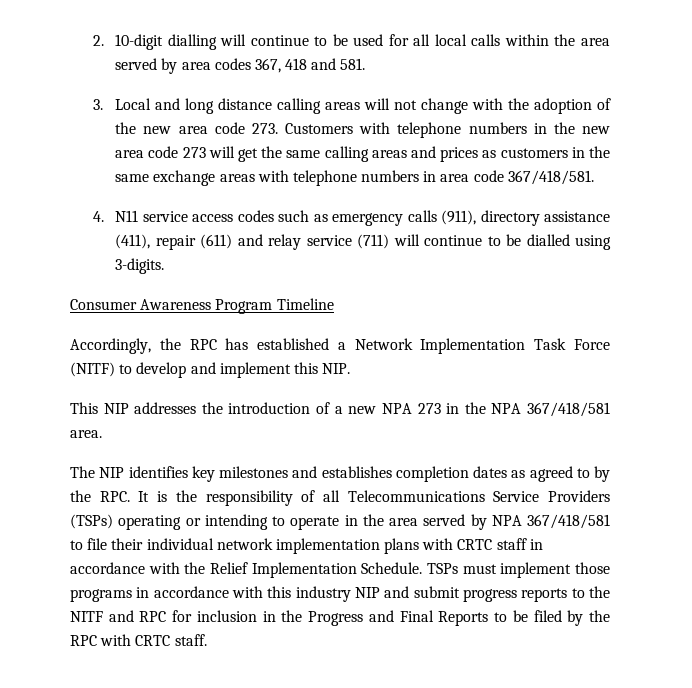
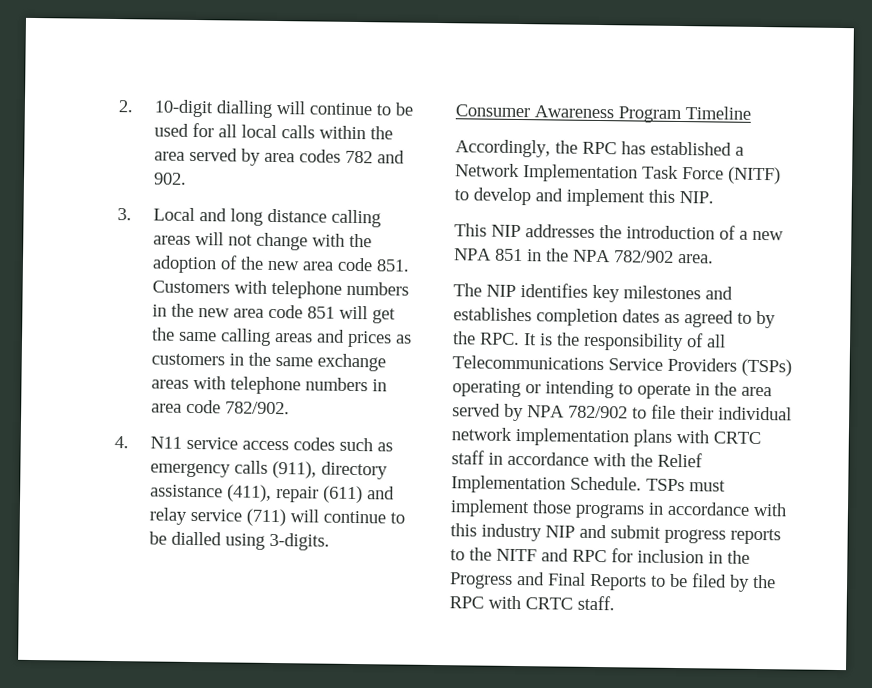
[254,58,366,73] 367, 418 and 581. -> [344,150,405,164] [152,172,187,185] 782 and 902.
[251,123,278,134] 273. -> [375,259,410,272] 851.
[182,147,206,158] 273 -> [306,306,335,319] 851
[507,170,594,185] 367/418/581. -> [224,401,290,415] 782/902.
[417,403,441,414] 273 -> [495,248,523,262] 851
[527,402,611,417] 367/418/581 -> [614,250,674,263] 782/902
[527,514,610,529] 367/418/581 -> [568,405,628,419] 782/902

